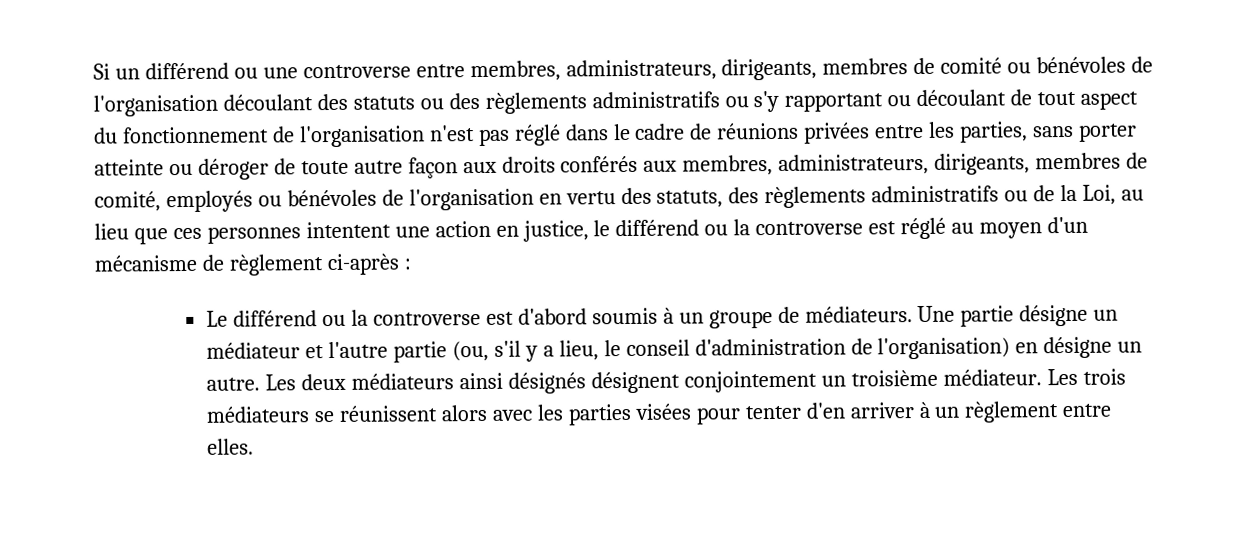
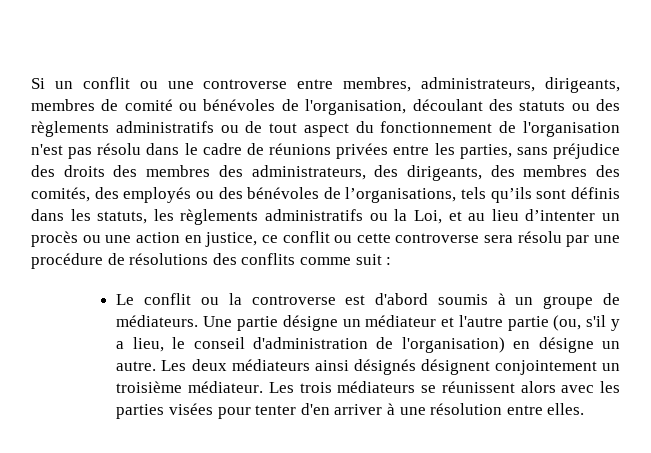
[144,62,229,80] différend -> [82,77,130,89] conflit
[93,94,218,117] l'organisation -> [305,99,407,115] l'organisation,
[753,89,1007,113] s'y rapportant ou découlant -> (239, 129) none
[514,124,561,146] réglé -> [97,143,142,155] résolu
[1078,123,1137,142] [94,152,1149,180] [94,191,161,212] porter atteinte ou déroger de toute autre façon aux droits conférés aux membres, administrateurs, dirigeants, membres de comité, -> [553,143,620,159] [31,165,620,181] [31,187,119,202] préjudice des droits des membres des administrateurs, des dirigeants, des membres des comités, des
[286,185,1056,211] bénévoles de l'organisation en vertu des statuts, des règlements administratifs ou de -> [218,187,620,203] [31,209,388,225] des bénévoles de l’organisations, tels qu’ils sont définis dans les statuts, les règlements administratifs ou
(1117, 194) none -> [448,211,462,221] et
[133,216,1088,245] [94,253,400,276] que ces personnes intentent une action en justice, le différend ou la controverse est réglé au moyen d'un mécanisme de règlement ci-après -> [525,209,620,221] [31,231,620,247] [31,253,382,269] d’intenter un procès ou une action en justice, ce conflit ou cette controverse sera résolu par une procédure de résolutions des conflits comme suit
[233,310,318,327] différend -> [144,293,192,305] conflit
[934,401,1060,423] un règlement -> [399,403,503,415] une résolution

